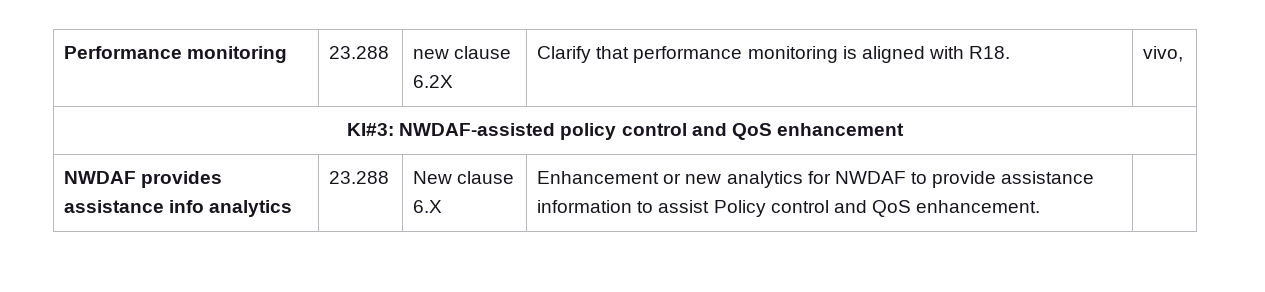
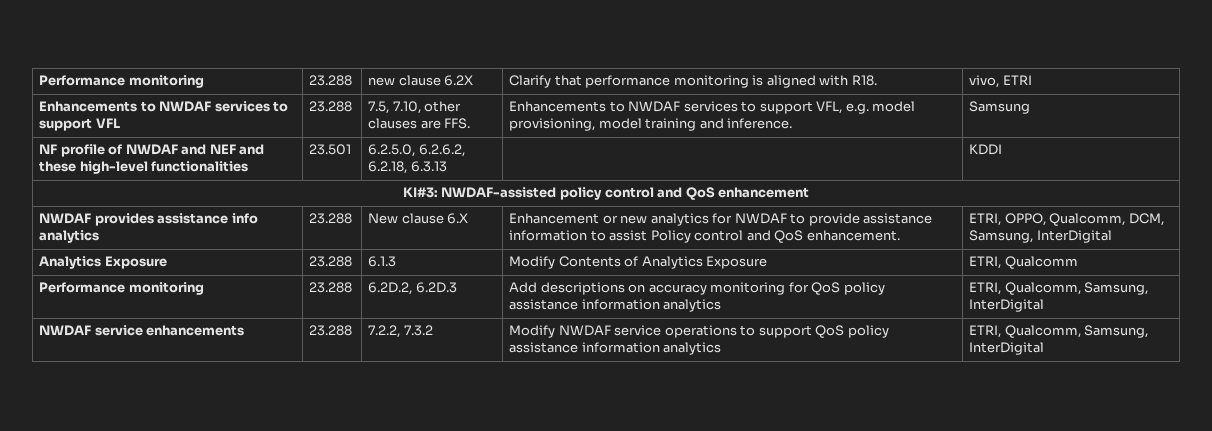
(1184, 54) none -> [1002,75,1032,85] [39,101,289,112] [39,118,120,131] [309,101,353,112] [368,101,462,114] [368,118,471,129] [509,101,916,114] [509,118,793,131] [969,101,1031,114] [39,144,265,157] [39,161,249,174] [309,144,352,155] [368,144,465,157] [368,161,447,174] [969,144,1003,155] ETRI // Enhancements to NWDAF services to support VFL | 23.288 | 7.5, 7.10, other clauses are FFS. | Enhancements to NWDAF services to support VFL, e.g. model provisioning, model training and inference. | Samsung // NF profile of NWDAF and NEF and these high-level functionalities | 23.501 | 6.2.5.0, 6.2.6.2, 6.2.18, 6.3.13 | | KDDI
(1041, 206) none -> [969,213,1164,226] [969,230,1112,243] [39,256,167,269] [309,256,353,267] [368,256,397,267] [509,256,768,269] [969,256,1078,269] [39,282,204,295] [309,282,353,293] [368,282,457,295] [509,282,885,295] [509,299,722,312] [969,282,1149,295] [969,299,1045,312] [39,325,245,336] [309,325,353,336] [368,325,433,338] [509,325,889,338] [509,342,722,355] [969,325,1149,338] [969,342,1045,355] ETRI, OPPO, Qualcomm, DCM, Samsung, InterDigital // Analytics Exposure | 23.288 | 6.1.3 | Modify Contents of Analytics Exposure | ETRI, Qualcomm // Performance monitoring | 23.288 | 6.2D.2, 6.2D.3 | Add descriptions on accuracy monitoring for QoS policy assistance information analytics | ETRI, Qualcomm, Samsung, InterDigital // NWDAF service enhancements | 23.288 | 7.2.2, 7.3.2 | Modify NWDAF service operations to support QoS policy assistance information analytics | ETRI, Qualcomm, Samsung, InterDigital

